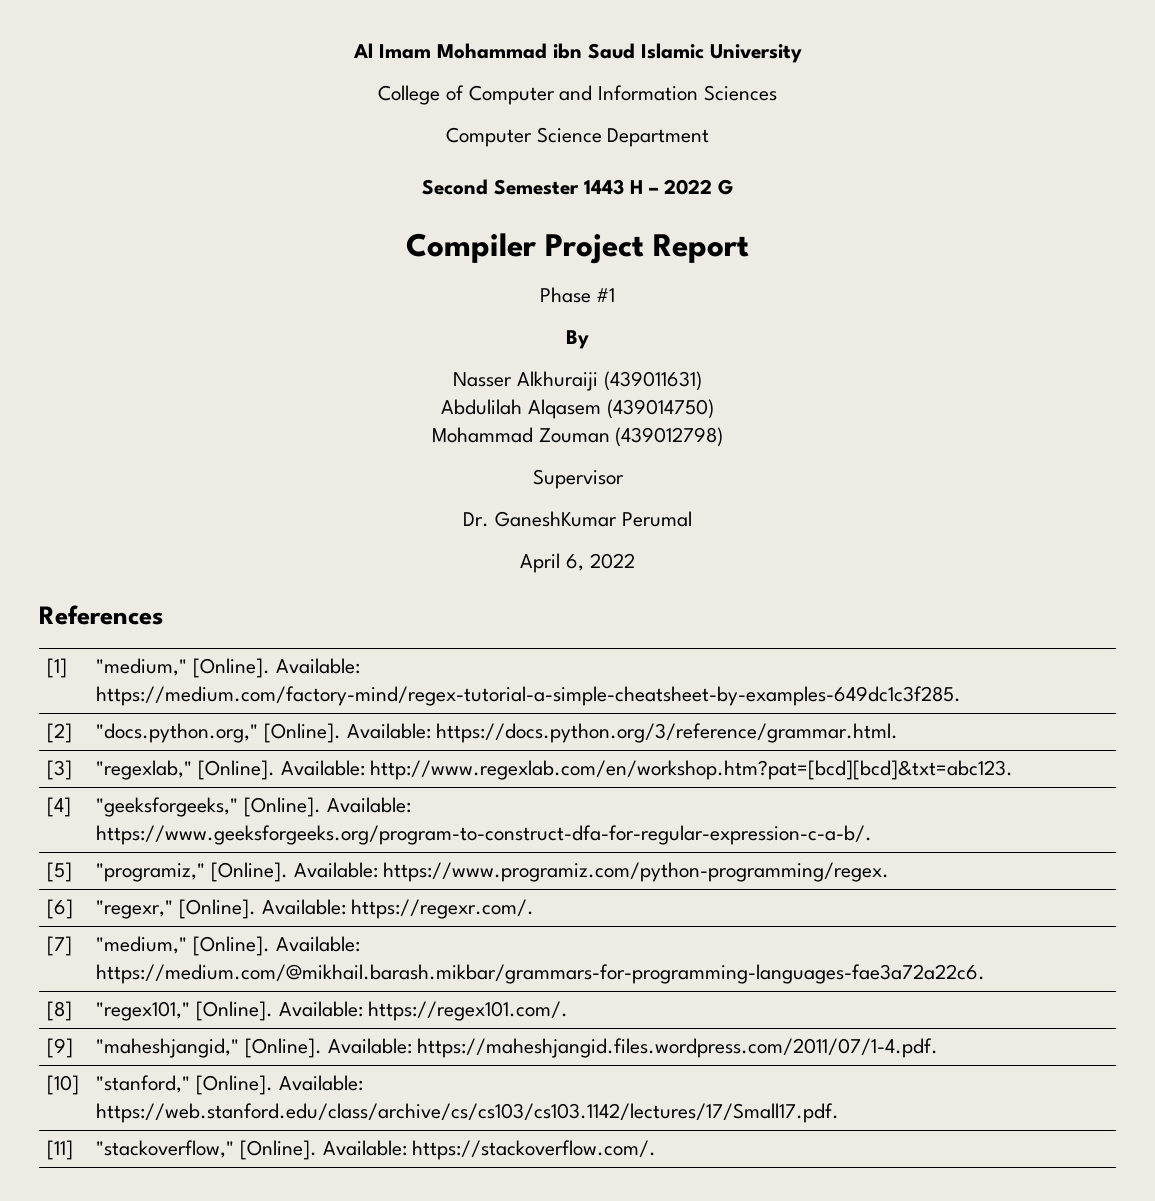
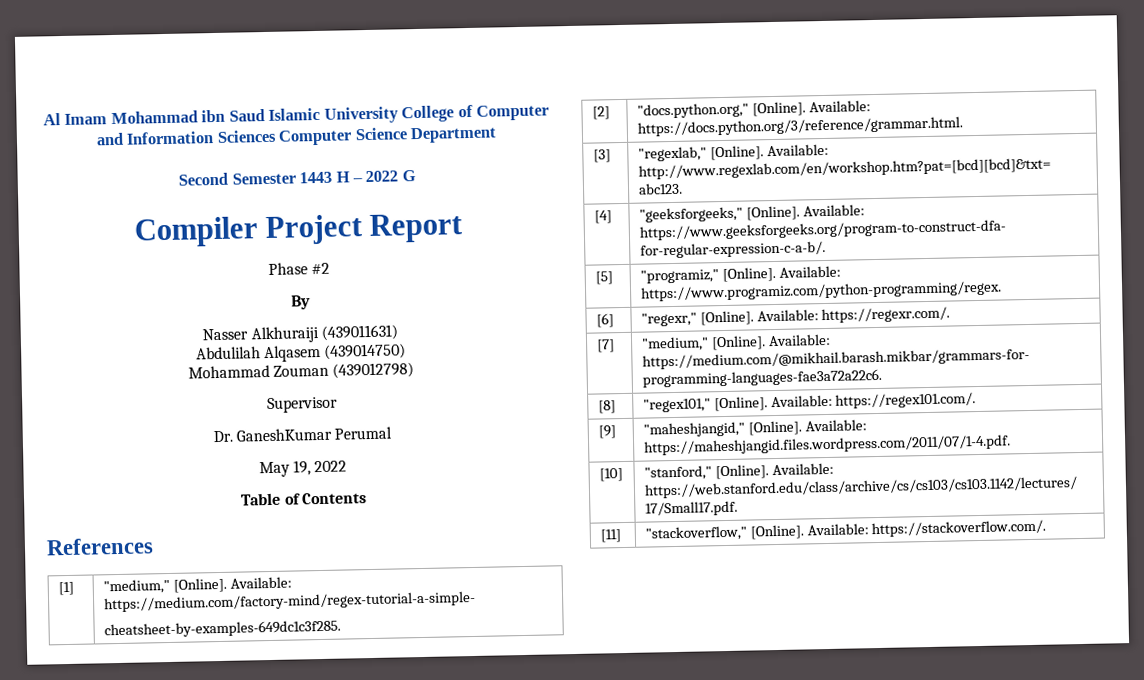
(802, 53) // -> (399, 115) none
(777, 93) // -> (277, 136) none
[596,288,616,302] #1 -> [311,262,331,275] #2
[520,553,635,573] April 6, 2022 -> [258,460,348,478] [240,492,367,506] May 19, 2022 // Table of Contents
[96,686,962,706] https://medium.com/factory-mind/regex-tutorial-a-simple-cheatsheet-by-examples-649dc1c3f285. -> [103,590,476,613] [103,619,341,639] https://medium.com/factory-mind/regex-tutorial-a-simple- // cheatsheet-by-examples-649dc1c3f285.
[96,825,873,845] https://www.geeksforgeeks.org/program-to-construct-dfa-for-regular-expression-c-a-b/. -> [638,219,1006,259] https://www.geeksforgeeks.org/program-to-construct-dfa- for-regular-expression-c-a-b/.
[96,964,986,984] https://medium.com/@mikhail.barash.mikbar/grammars-for-programming-languages-fae3a72a22c6. -> [641,347,1030,370] [641,368,882,388] https://medium.com/@mikhail.barash.mikbar/grammars-for- programming-languages-fae3a72a22c6.

